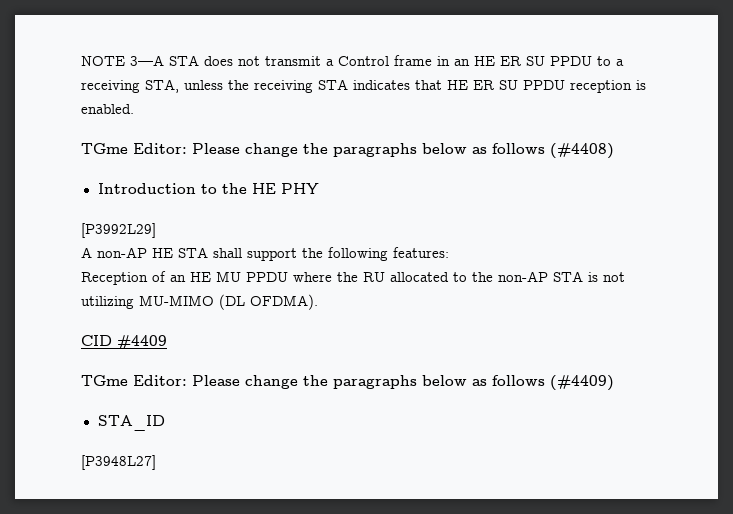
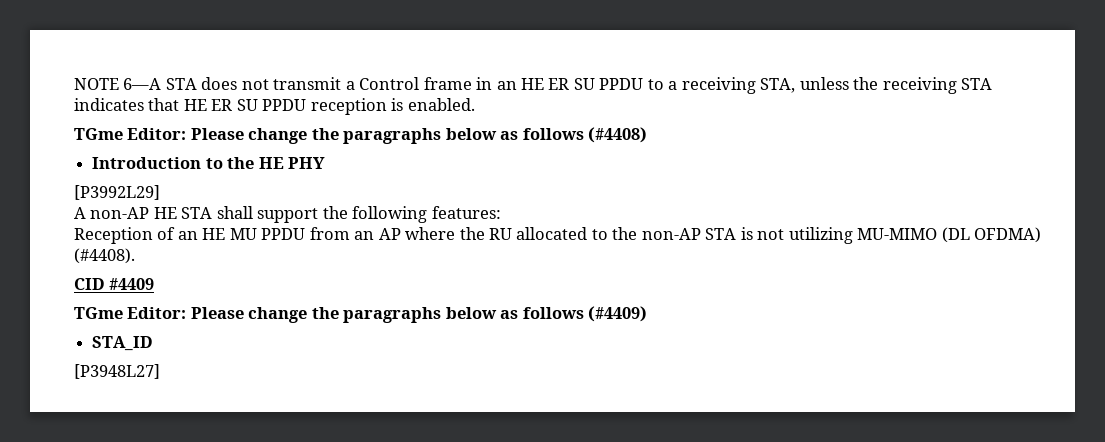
[130,55,164,66] 3—A -> [123,78,162,90] 6—A
(288, 277) none -> [309,227,401,240] from an AP
[250,294,318,310] OFDMA). -> [974,227,1042,243] [74,248,135,264] OFDMA) (#4408).

